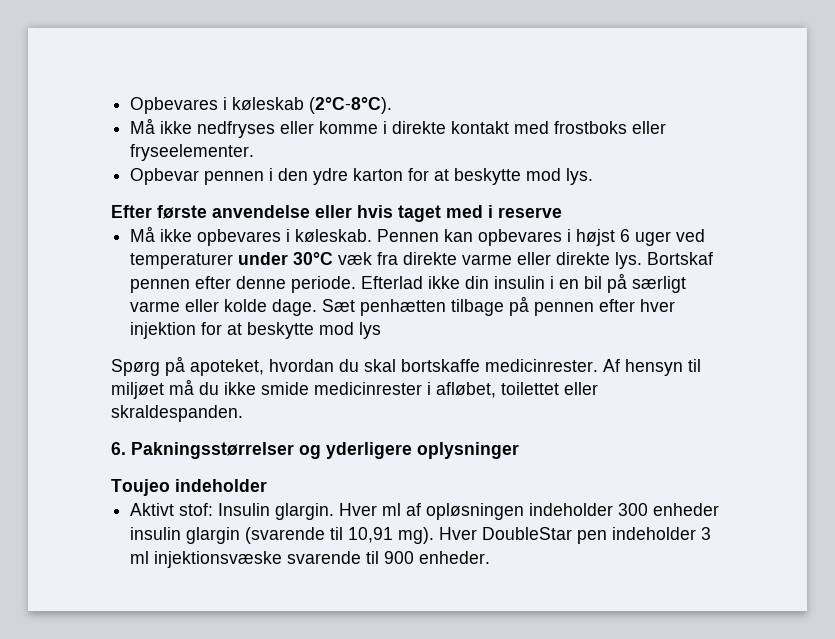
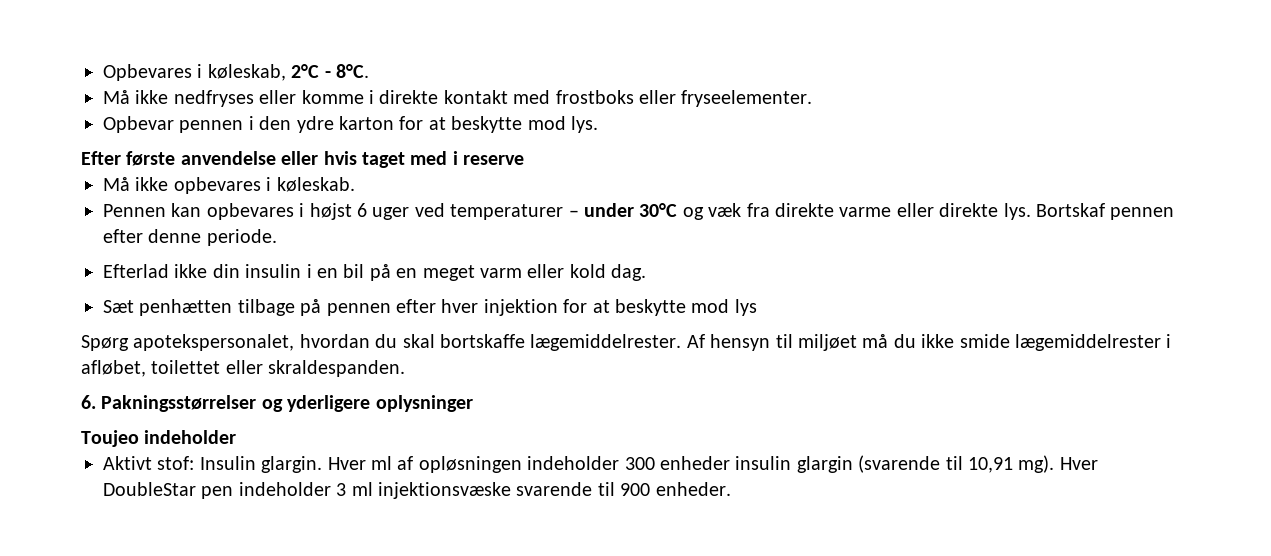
[232,97,393,114] køleskab (2°C-8°C). -> [207,64,369,81] køleskab, 2°C - 8°C.
(373, 235) none -> (355, 184) //
(234, 261) none -> [568,210,579,217] –
(334, 258) none -> [682,207,704,220] og
(357, 284) none -> (277, 237) //
[632,276,687,293] [130,299,318,316] særligt varme eller kolde dage. -> [396,264,647,281] en meget varm eller kold dag. //
[165,356,264,376] på apoteket, -> [133,334,295,351] apotekspersonalet,
[485,359,598,372] medicinrester. -> [530,334,682,351] lægemiddelrester.
[314,382,422,395] medicinrester -> [1014,334,1161,351] lægemiddelrester

